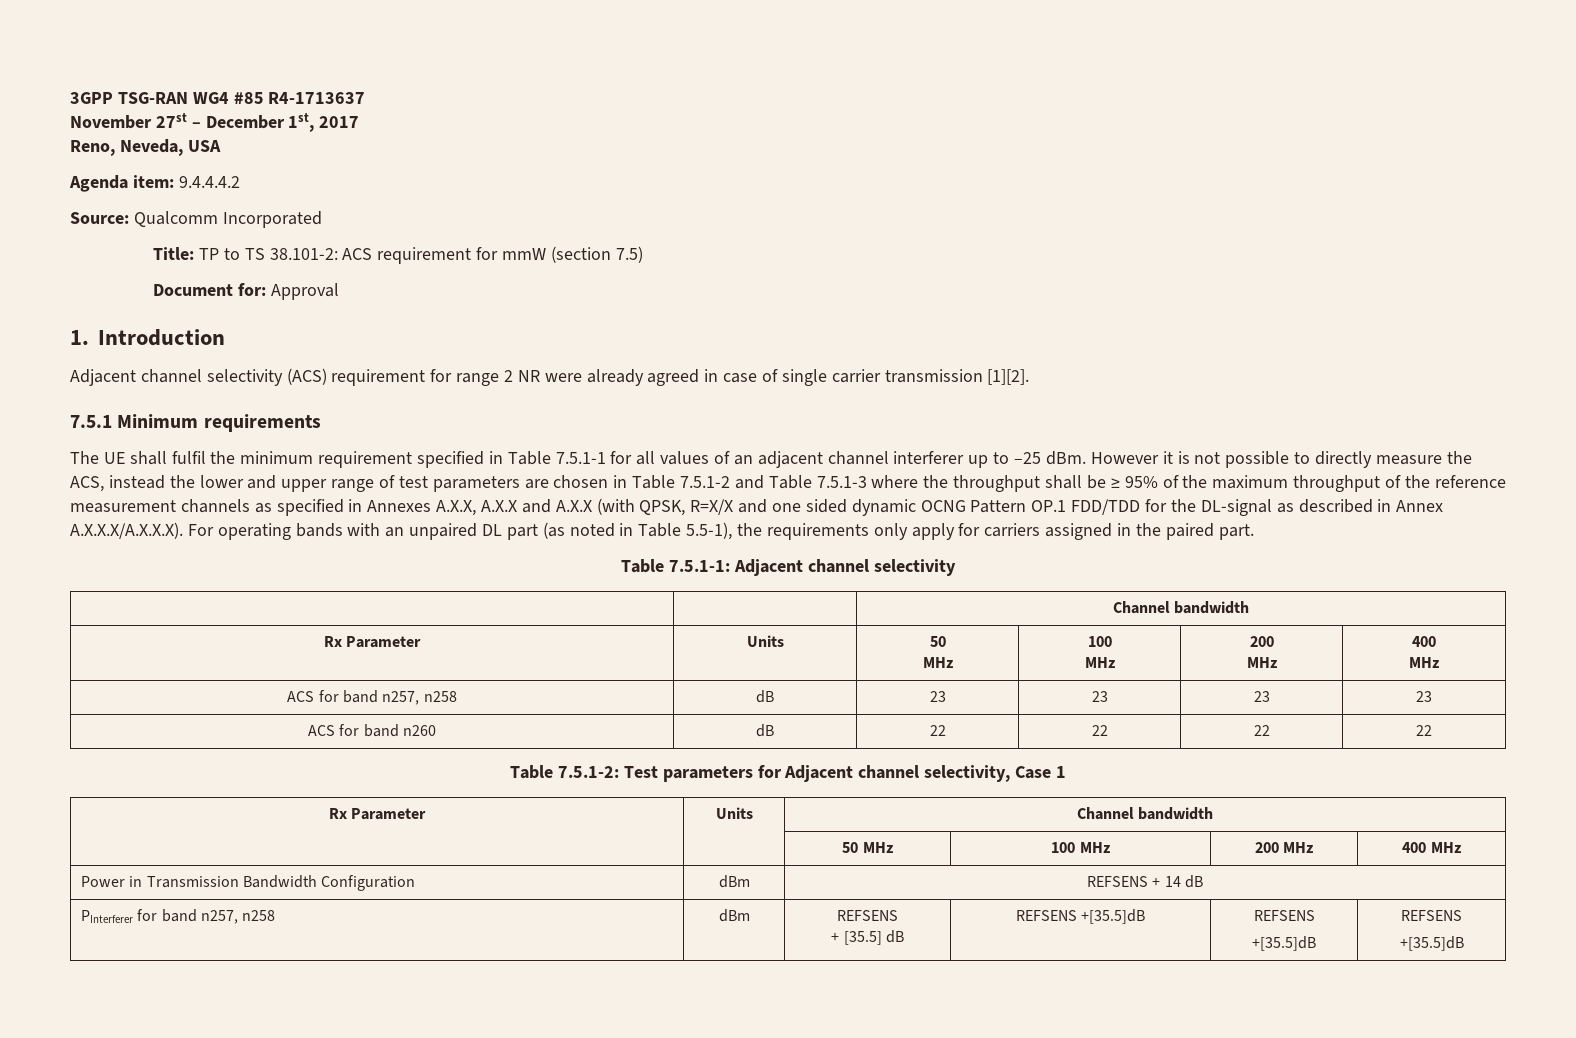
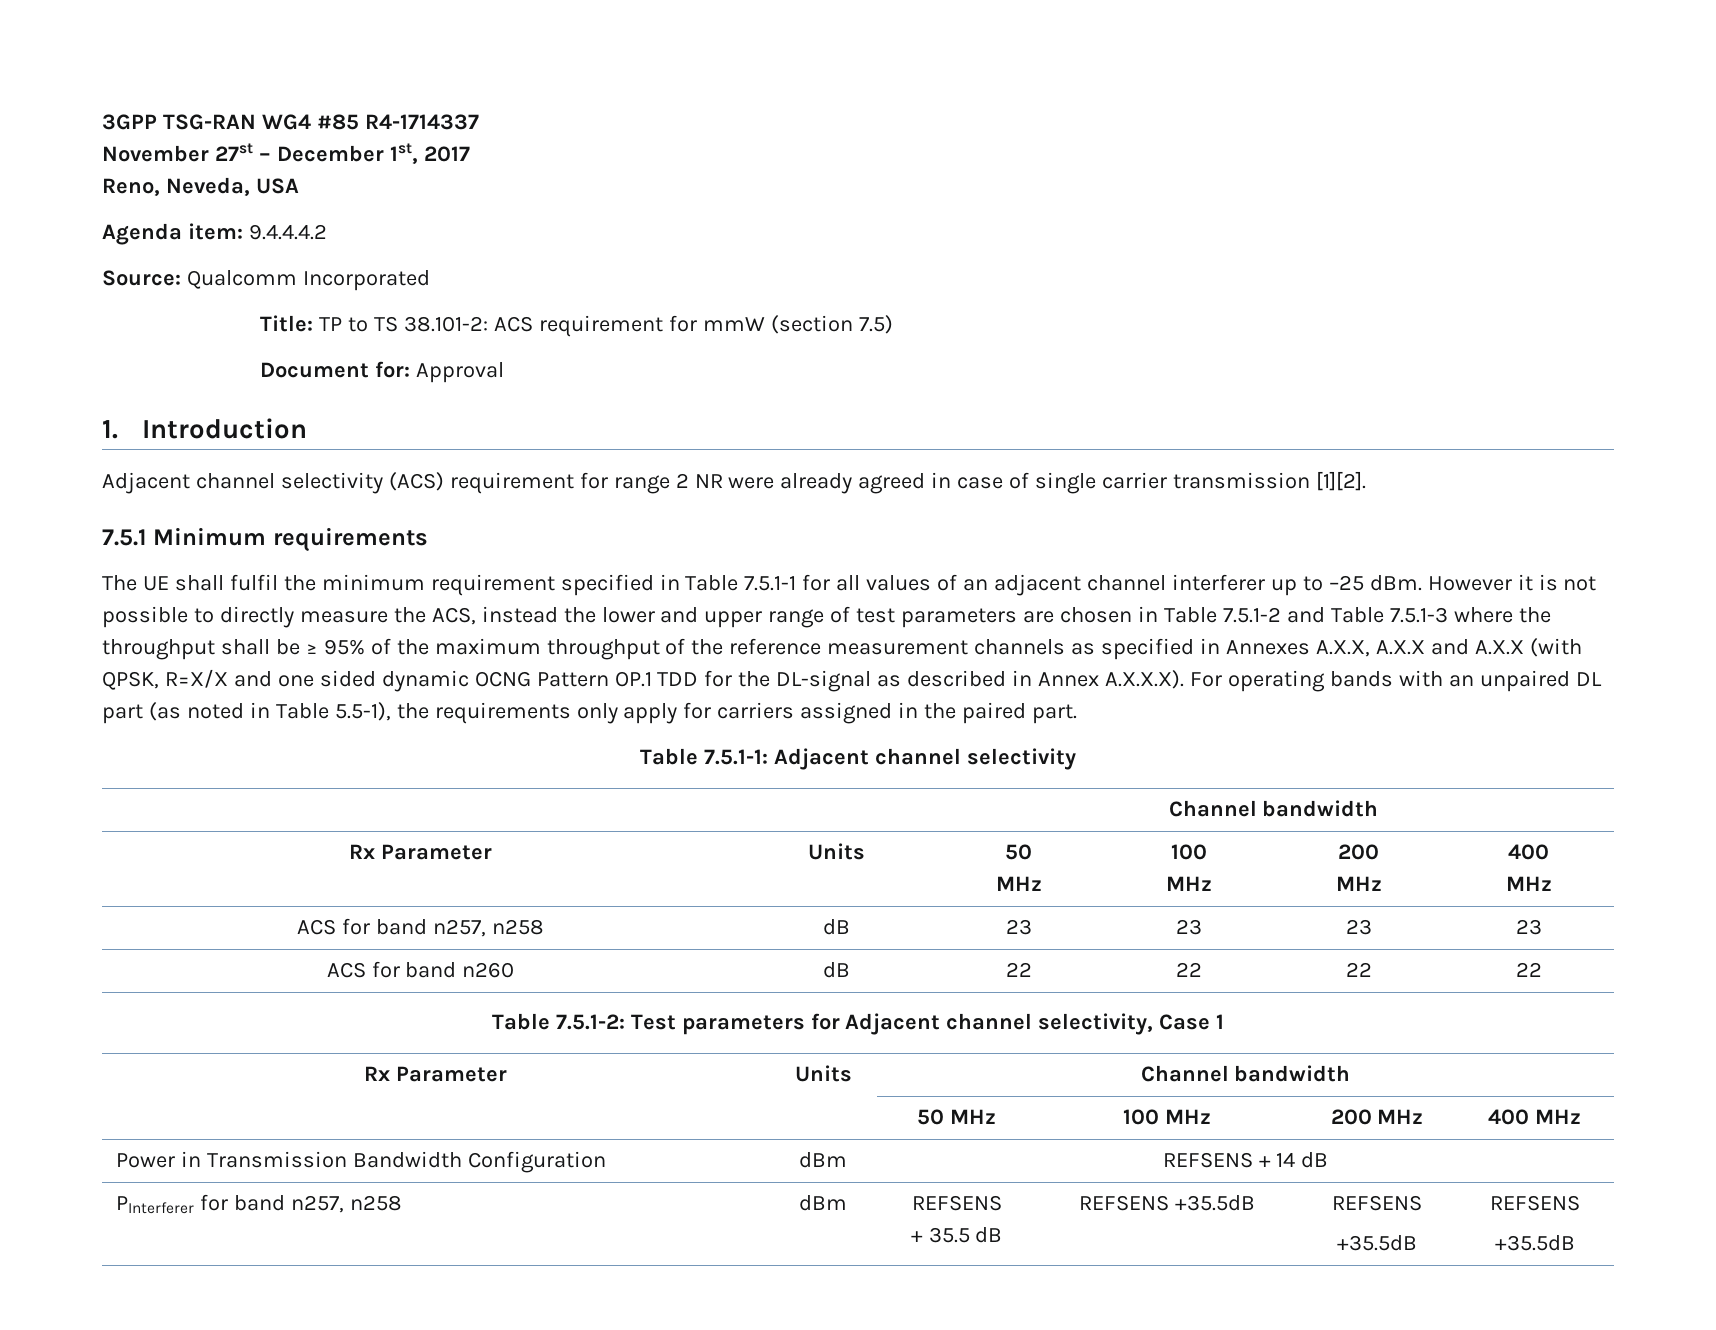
[268,92,366,104] R4-1713637 -> [364,114,479,130] R4-1714337
[1071,499,1141,515] FDD/TDD -> [657,672,699,686] TDD
[70,522,183,539] A.X.X.X/A.X.X.X). -> [1104,670,1184,689] A.X.X.X).
[843,931,882,945] [35.5] -> [928,1227,970,1243] 35.5
[1081,909,1146,924] [1253,910,1315,921] [1252,936,1316,951] [1401,910,1462,921] [1399,936,1464,951] +[35.5]dB | REFSENS // +[35.5]dB | REFSENS // +[35.5]dB -> [1174,1195,1255,1211] [1331,1195,1422,1211] [1336,1235,1417,1251] [1489,1195,1580,1211] [1494,1235,1575,1251] +35.5dB | REFSENS // +35.5dB | REFSENS // +35.5dB

